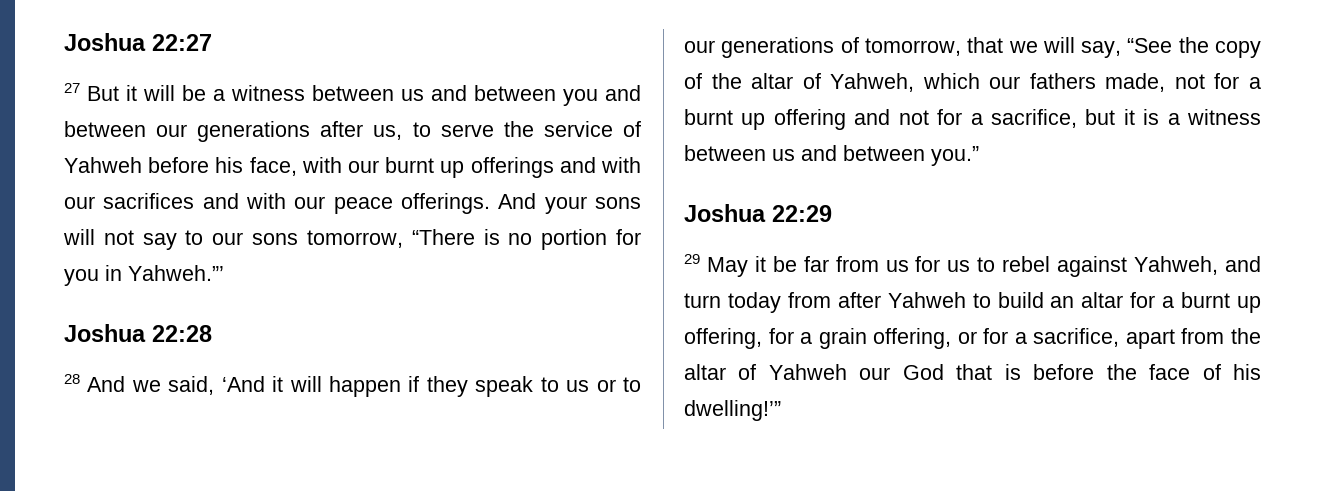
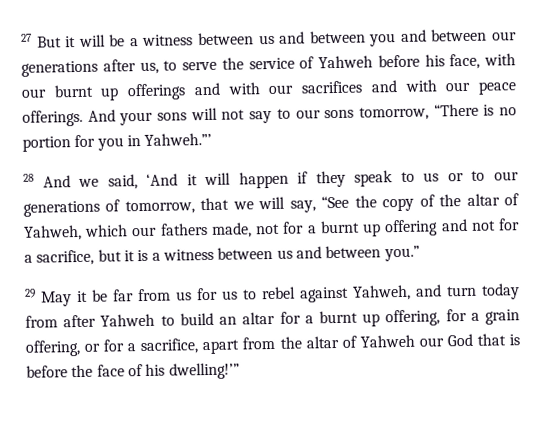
[64,33,212,51] Joshua 22:27 // -> (21, 37) none
[64,324,212,342] // Joshua 22:28 -> (213, 139) none
[684,204,832,222] // Joshua 22:29 -> (420, 253) none

